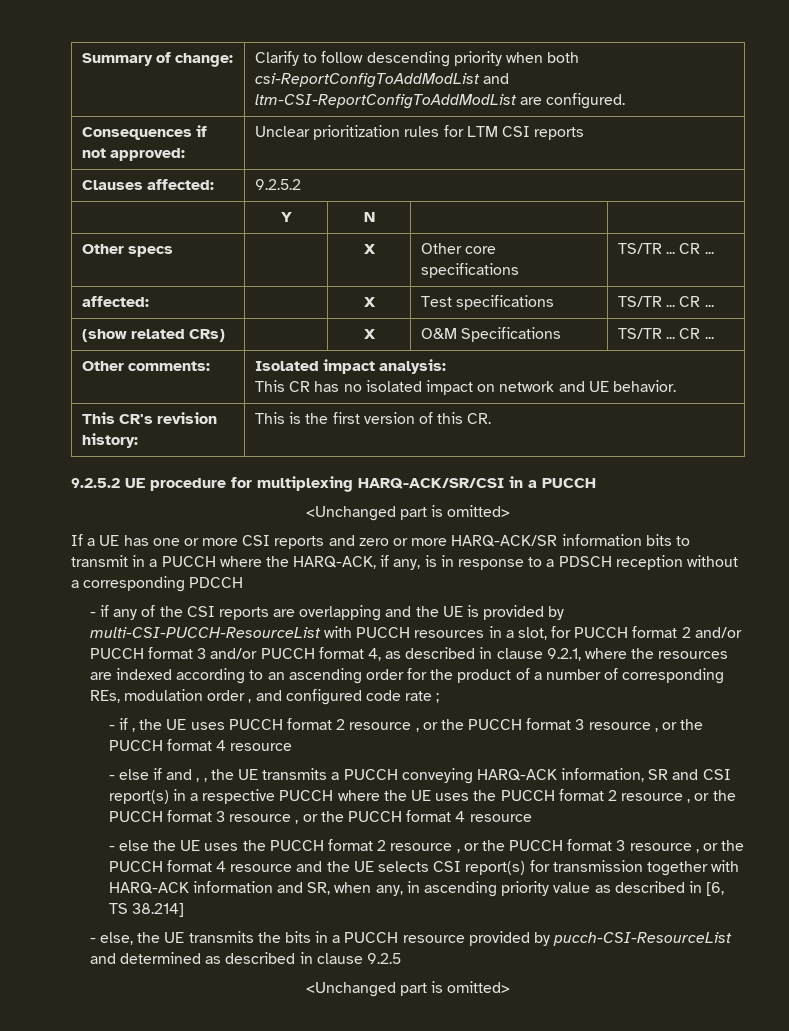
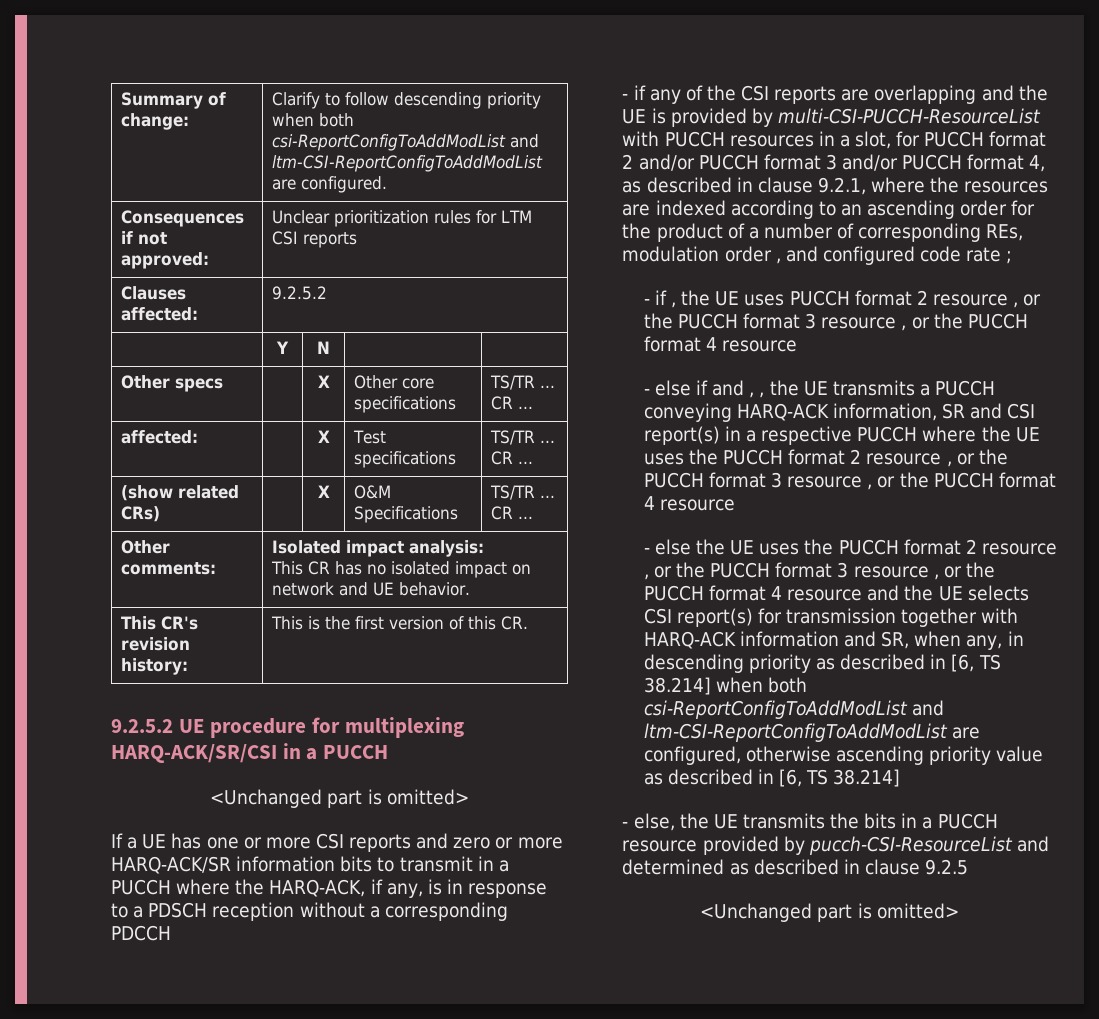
(420, 887) none -> [643,654,1001,673] [643,677,808,695] [643,700,944,719] [643,723,980,742] [643,746,831,765] descending priority as described in [6, TS 38.214] when both csi-ReportConfigToAddModList and ltm-CSI-ReportConfigToAddModList are configured, otherwise

